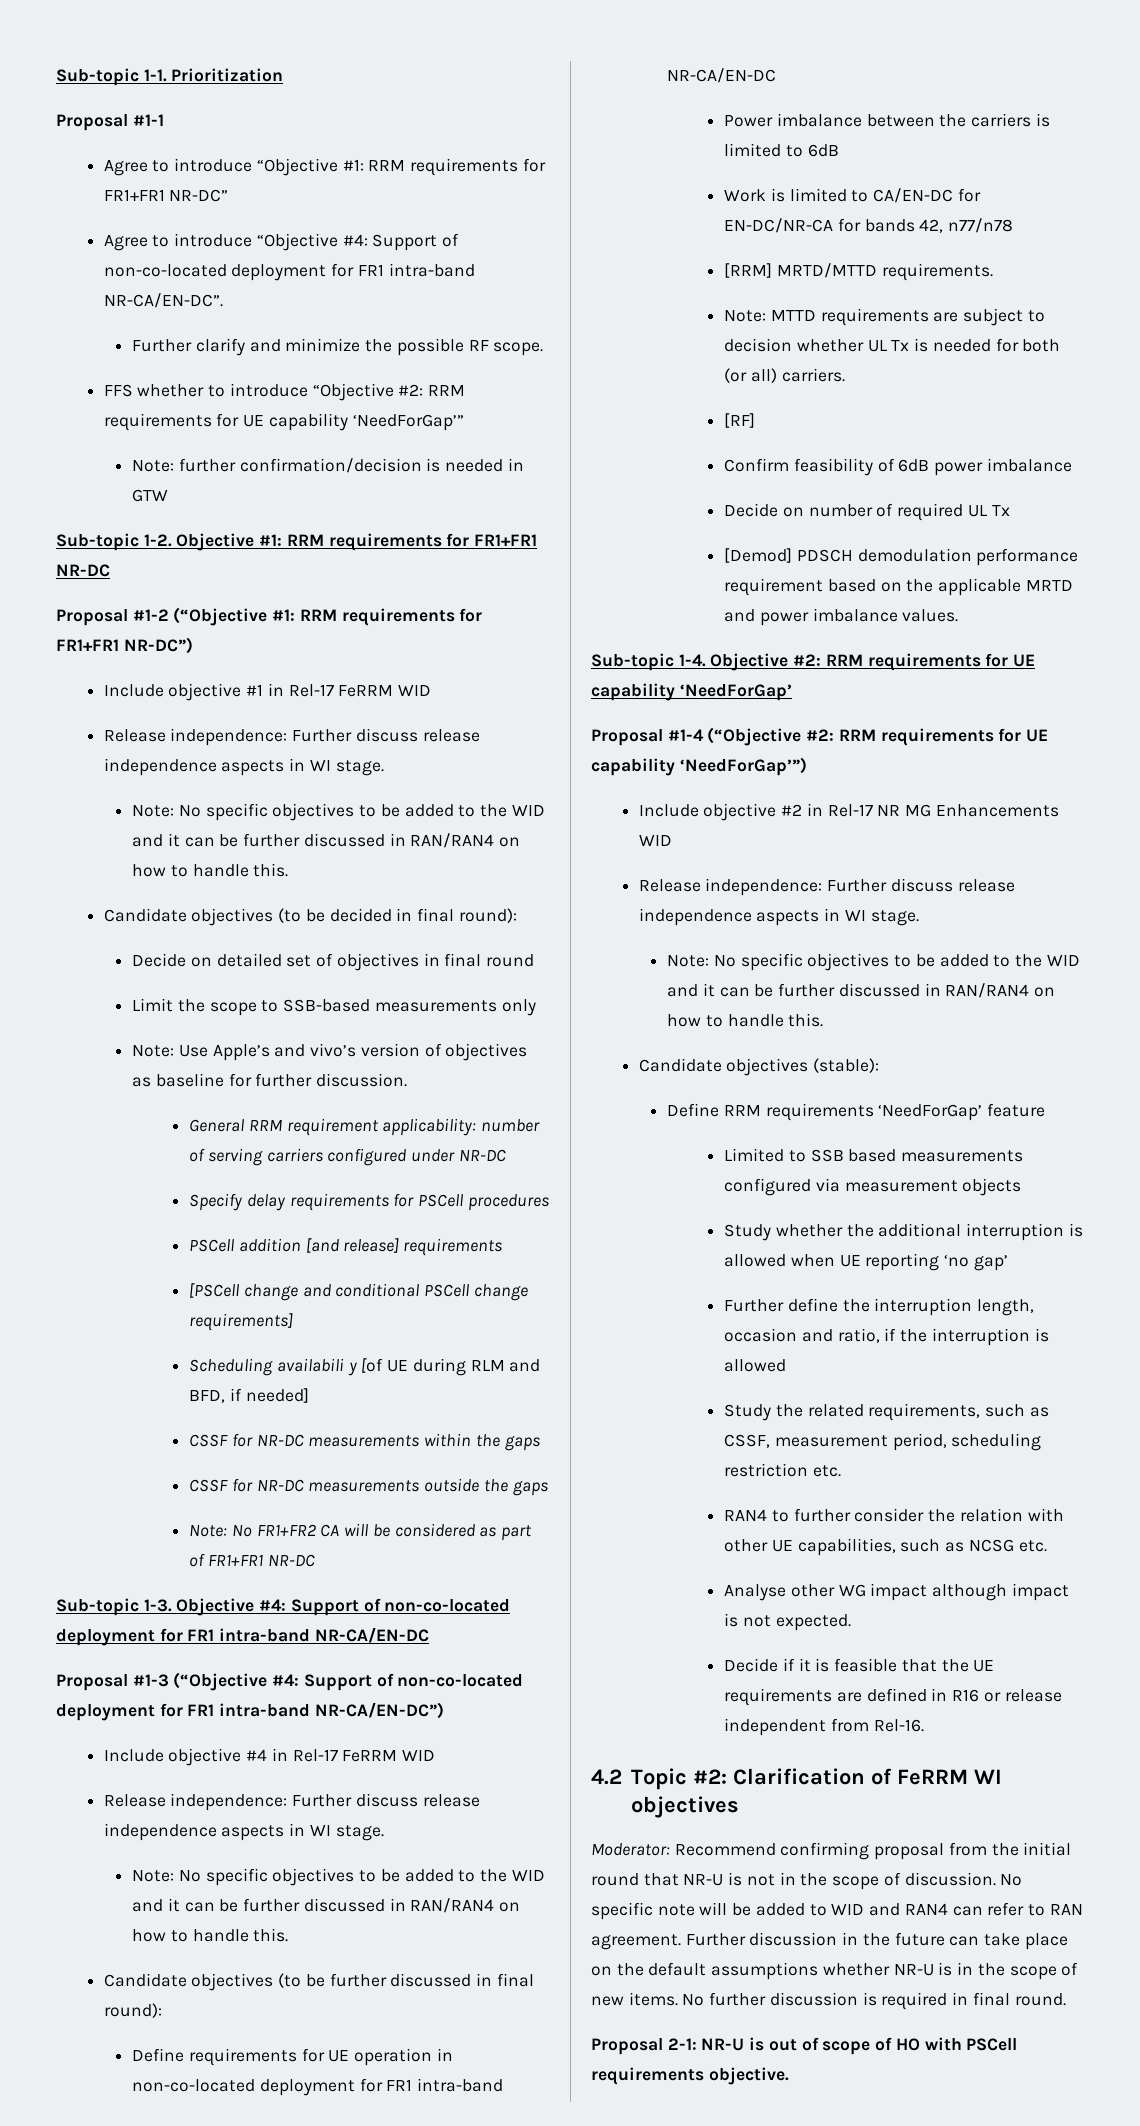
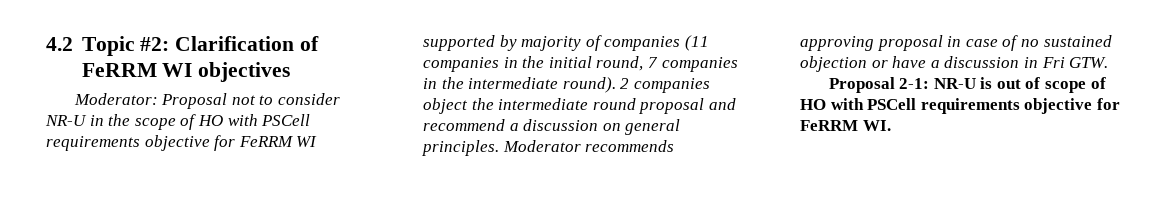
[56,68,284,86] [56,114,164,131] [103,158,546,176] [103,189,229,202] [103,233,460,251] [103,263,475,281] [103,293,223,308] [132,338,544,356] [103,383,466,401] [103,413,464,431] [132,458,524,473] [132,489,169,502] [56,533,538,551] [56,564,110,577] [56,607,483,626] [56,637,193,654] [103,683,432,701] [103,728,480,746] [103,758,384,776] [132,803,545,821] [132,833,521,848] [132,863,289,877] [103,908,517,926] [132,953,535,971] [132,998,536,1016] [132,1043,528,1061] [132,1073,408,1087] [189,1118,541,1136] [189,1148,506,1166] [189,1193,549,1211] [189,1238,503,1256] [189,1283,528,1301] [189,1313,294,1331] [189,1358,541,1376] [189,1388,309,1403] [189,1433,540,1451] [189,1478,548,1496] [189,1523,532,1541] [189,1553,315,1567] [56,1598,511,1616] [56,1627,429,1646] [56,1672,524,1691] [56,1702,444,1721] [103,1748,436,1766] [103,1793,480,1811] [103,1823,384,1841] [132,1868,545,1886] [132,1898,521,1913] [132,1928,289,1942] [103,1973,534,1991] [103,2003,162,2018] [132,2048,453,2066] [132,2078,504,2096] [667,68,777,83] [724,113,1050,127] [724,143,839,157] [724,188,981,203] [724,218,1014,233] [724,263,993,281] [724,308,1045,326] [724,338,1061,352] [724,368,845,383] [724,413,756,428] [724,458,1072,476] [724,503,1010,521] [724,548,1079,566] [724,578,1073,596] [724,608,959,626] [591,653,1036,671] [591,683,792,701] [591,727,1049,746] [591,757,807,776] [638,803,1059,821] [638,835,672,846] [638,878,1015,896] [638,908,919,926] [667,953,1080,971] [667,983,1056,998] [667,1013,824,1027] [638,1058,880,1076] [667,1103,1046,1121] [724,1148,1024,1162] [724,1178,1022,1196] [724,1223,1083,1241] [724,1253,1008,1271] [724,1298,1035,1316] [724,1328,1049,1346] [724,1359,787,1372] [724,1403,1049,1421] [724,1433,1042,1451] [724,1463,841,1477] [724,1508,1064,1522] [724,1538,1047,1556] [724,1583,1069,1601] [724,1613,851,1631] [724,1658,995,1672] [724,1688,1062,1706] [724,1718,924,1736] Sub-topic 1-1. Prioritization // Proposal #1-1 // Agree to introduce “Objective #1: RRM requirements for FR1+FR1 NR-DC” // Agree to introduce “Objective #4: Support of non-co-located deployment for FR1 intra-band NR-CA/EN-DC”. // Further clarify and minimize the possible RF scope. // FFS whether to introduce “Objective #2: RRM requirements for UE capability ‘NeedForGap’” // Note: further confirmation/decision is needed in GTW // Sub-topic 1-2. Objective #1: RRM requirements for FR1+FR1 NR-DC // Proposal #1-2 (“Objective #1: RRM requirements for FR1+FR1 NR-DC”) // Include objective #1 in Rel-17 FeRRM WID // Release independence: Further discuss release independence aspects in WI stage. // Note: No specific objectives to be added to the WID and it can be further discussed in RAN/RAN4 on how to handle this. // Candidate objectives (to be decided in final round): // Decide on detailed set of objectives in final round // Limit the scope to SSB-based measurements only // Note: Use Apple’s and vivo’s version of objectives as baseline for further discussion. // General RRM requirement applicability: number of serving carriers configured under NR-DC // Specify delay requirements for PSCell procedures // PSCell addition [and release] requirements // [PSCell change and conditional PSCell change requirements] // Scheduling availabili y [of UE during RLM and BFD, if needed] // CSSF for NR-DC measurements within the gaps // CSSF for NR-DC measurements outside the gaps // Note: No FR1+FR2 CA will be considered as part of FR1+FR1 NR-DC // Sub-topic 1-3. Objective #4: Support of non-co-located deployment for FR1 intra-band NR-CA/EN-DC // Proposal #1-3 (“Objective #4: Support of non-co-located deployment for FR1 intra-band NR-CA/EN-DC”) // Include objective #4 in Rel-17 FeRRM WID // Release independence: Further discuss release independence aspects in WI stage. // Note: No specific objectives to be added to the WID and it can be further discussed in RAN/RAN4 on how to handle this. // Candidate objectives (to be further discussed in final round): // Define requirements for UE operation in non-co-located deployment for FR1 intra-band NR-CA/EN-DC // Power imbalance between the carriers is limited to 6dB // Work is limited to CA/EN-DC for EN-DC/NR-CA for bands 42, n77/n78 // [RRM] MRTD/MTTD requirements. // Note: MTTD requirements are subject to decision whether UL Tx is needed for both (or all) carriers. // [RF] // Confirm feasibility of 6dB power imbalance // Decide on number of required UL Tx // [Demod] PDSCH demodulation performance requirement based on the applicable MRTD and power imbalance values. // Sub-topic 1-4. Objective #2: RRM requirements for UE capability ‘NeedForGap’ // Proposal #1-4 (“Objective #2: RRM requirements for UE capability ‘NeedForGap’”) // Include objective #2 in Rel-17 NR MG Enhancements WID // Release independence: Further discuss release independence aspects in WI stage. // Note: No specific objectives to be added to the WID and it can be further discussed in RAN/RAN4 on how to handle this. // Candidate objectives (stable): // Define RRM requirements ‘NeedForGap’ feature // Limited to SSB based measurements configured via measurement objects // Study whether the additional interruption is allowed when UE reporting ‘no gap’ // Further define the interruption length, occasion and ratio, if the interruption is allowed // Study the related requirements, such as CSSF, measurement period, scheduling restriction etc. // RAN4 to further consider the relation with other UE capabilities, such as NCSG etc. // Analyse other WG impact although impact is not expected. // Decide if it is feasible that the UE requirements are defined in R16 or release independent from Rel-16. // -> (46, 44) none
[674,1842,1072,1860] [591,1872,1023,1890] [591,1902,1083,1920] [591,1932,1068,1950] [591,1962,1079,1980] [591,1992,1066,2010] Recommend confirming proposal from the initial round that NR-U is not in the scope of discussion. No specific note will be added to WID and RAN4 can refer to RAN agreement. Further discussion in the future can take place on the default assumptions whether NR-U is in the scope of new items. No further discussion is required in final round. -> [161,93,340,109] [45,114,311,130] [46,135,318,151] [423,35,709,51] [423,56,738,72] [423,77,710,93] [423,98,736,114] [423,119,681,135] [422,140,675,156] [800,35,1112,51] [800,56,1109,72] Proposal not to consider NR-U in the scope of HO with PSCell requirements objective for FeRRM WI supported by majority of companies (11 companies in the initial round, 7 companies in the intermediate round). 2 companies object the intermediate round proposal and recommend a discussion on general principles. Moderator recommends approving proposal in case of no sustained objection or have a discussion in Fri GTW.
[708,2067,789,2085] objective. -> [1024,98,1120,114] [800,120,891,131] objective for FeRRM WI.

